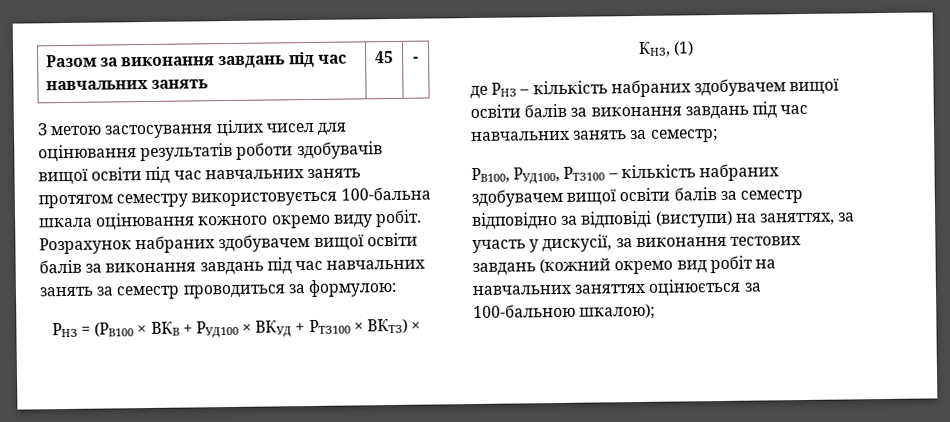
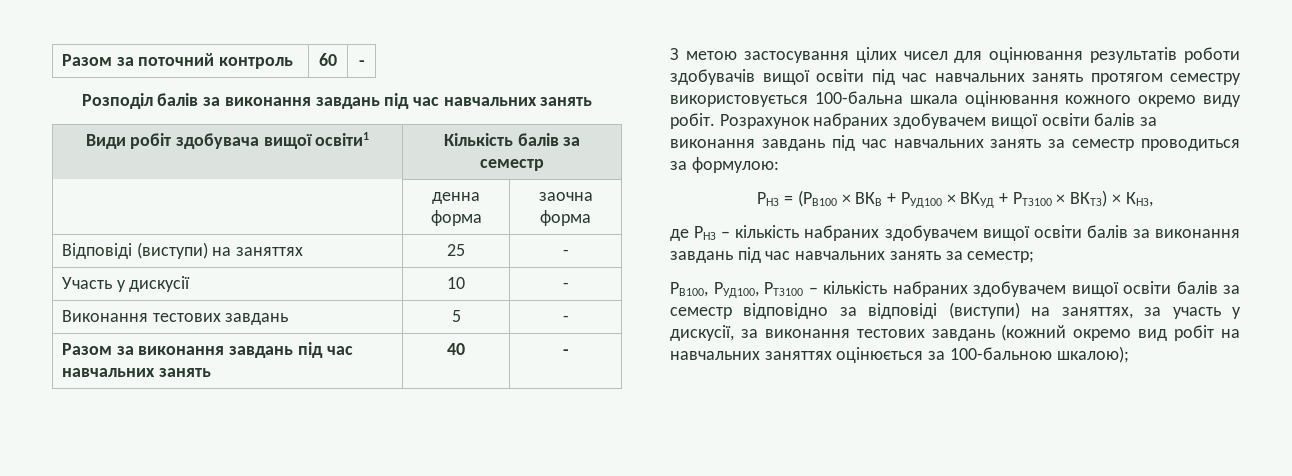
[45,54,119,68] Разом за -> [61,53,294,69] [319,53,337,66] [358,60,365,66] [81,93,593,109] [85,132,370,149] [443,133,581,146] [480,159,544,171] [432,192,480,204] [430,210,482,226] [538,192,593,201] [540,210,591,226] [61,242,304,259] [447,244,465,256] [562,249,569,256] [61,276,191,292] [447,277,465,289] [562,282,569,289] [61,310,289,325] [451,310,461,322] [562,315,569,322] [61,343,134,355] Разом за поточний контроль | 60 | - // Розподіл балів за виконання завдань під час навчальних занять // Види робіт здобувача вищої освіти1 | Кількість балів за семестр // | денна форма | заочна форма // Відповіді (виступи) на заняттях | 25 | - // Участь у дискусії | 10 | - // Виконання тестових завдань | 5 | - // Разом за
[375,50,394,64] 45 -> [447,343,465,355] 40
[673,41,695,56] (1) -> (1153, 199) none

